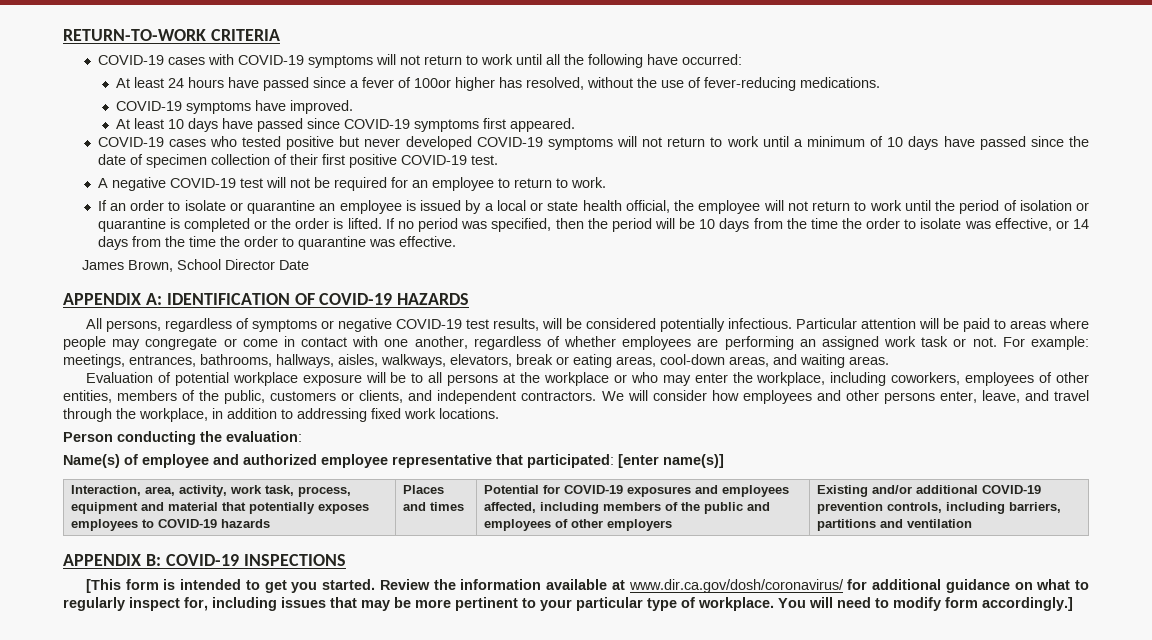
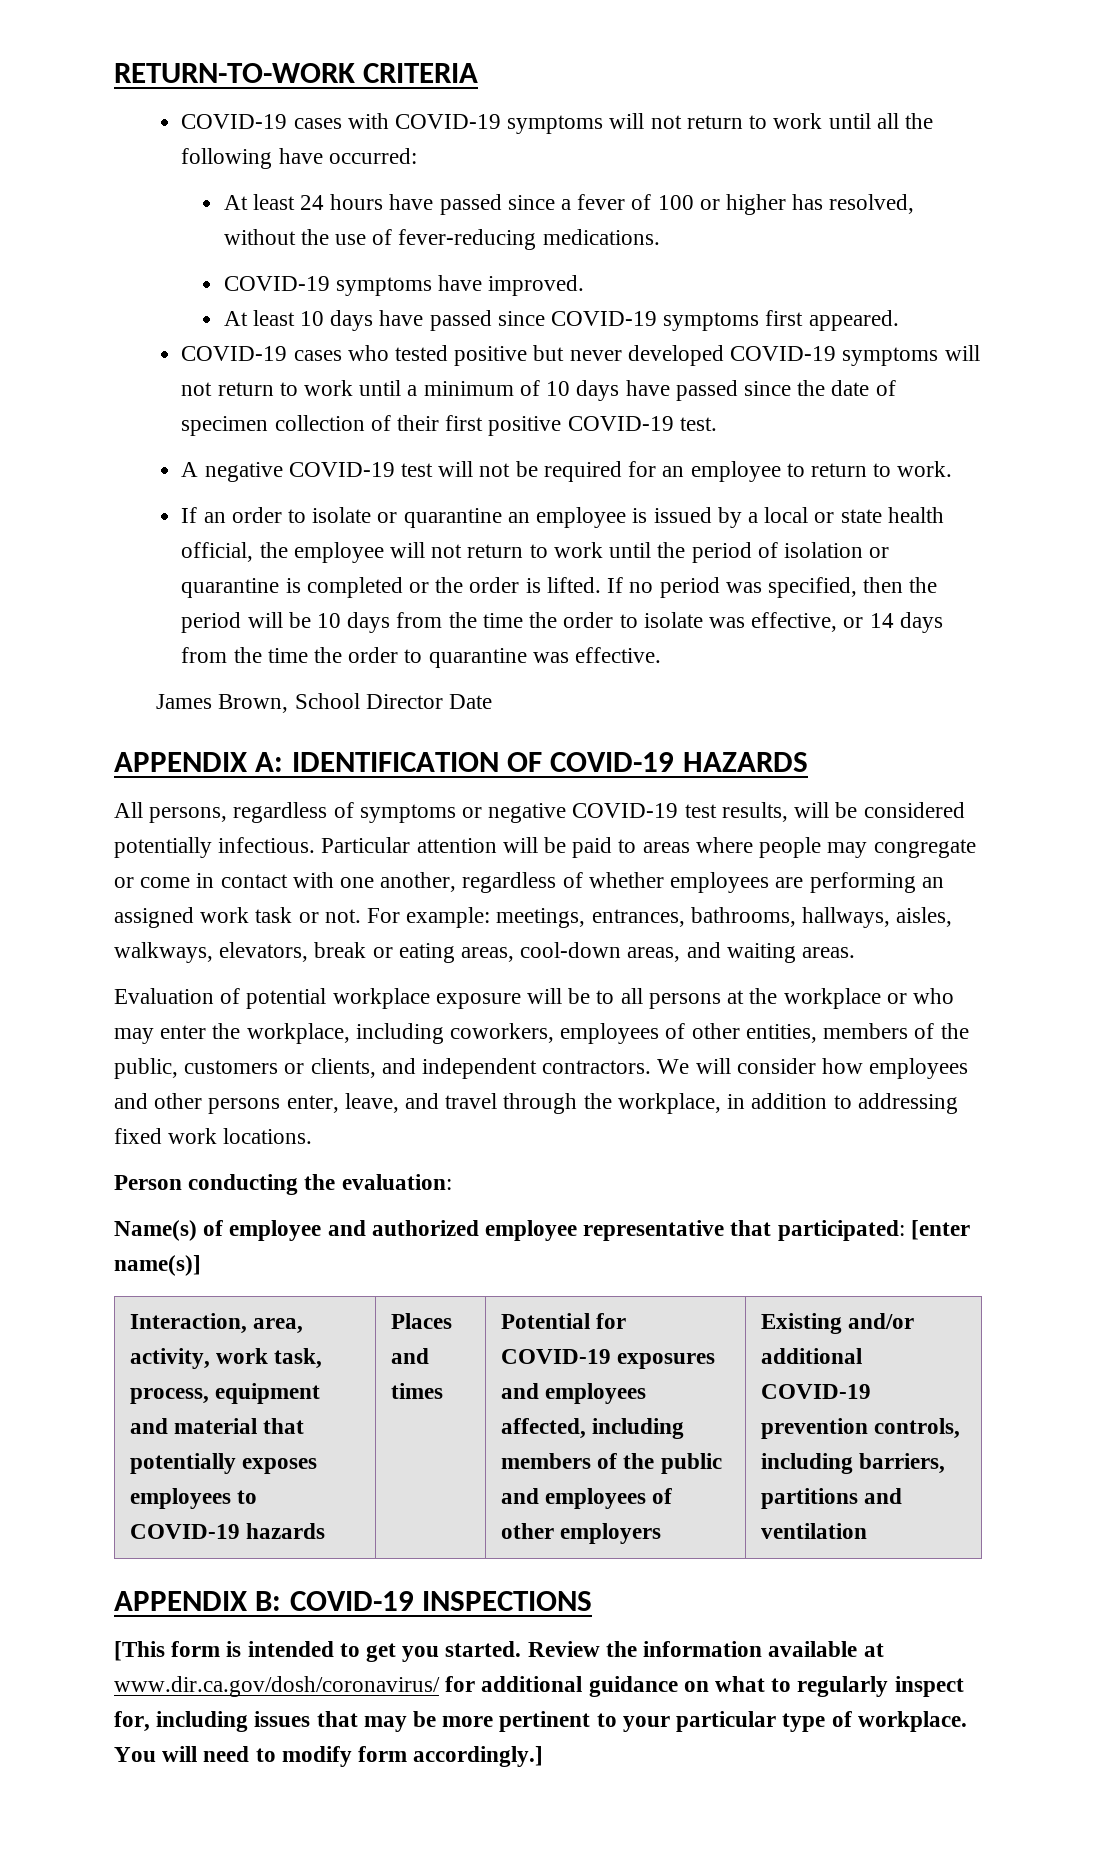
[414,78,452,88] 100or -> [657,195,720,210] 100 or

